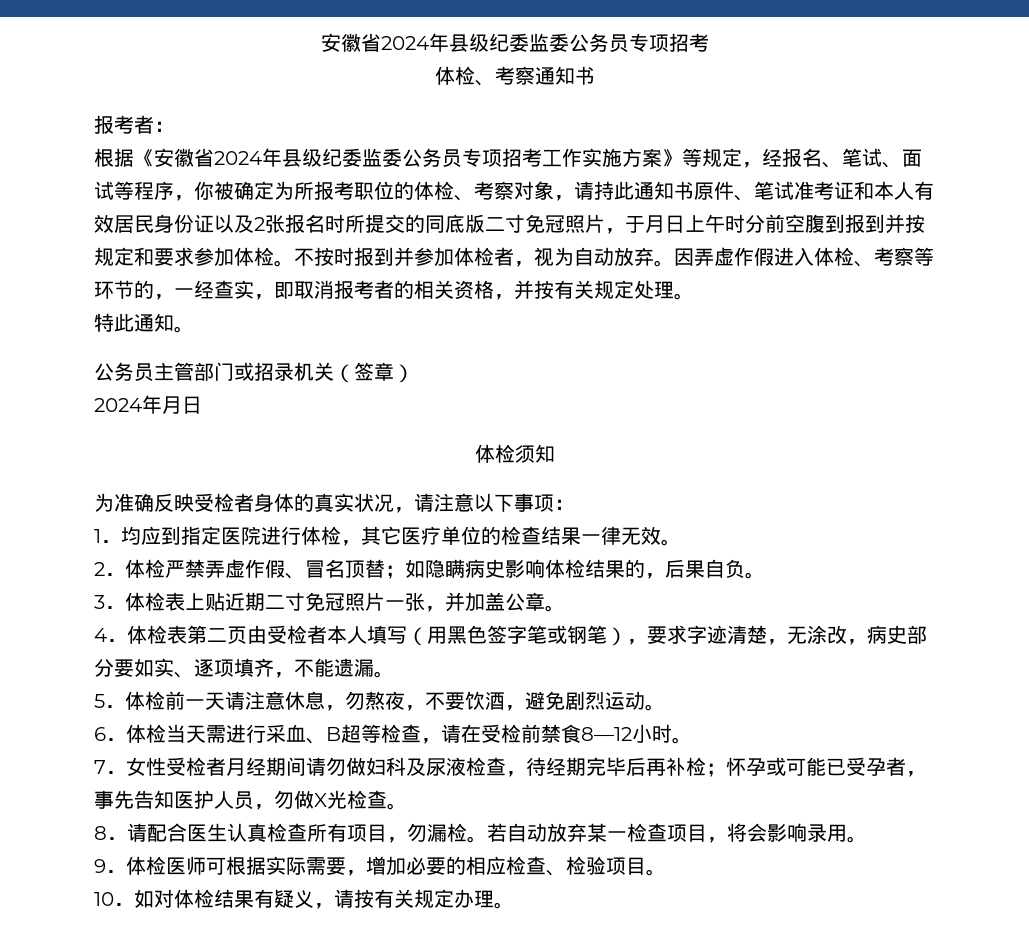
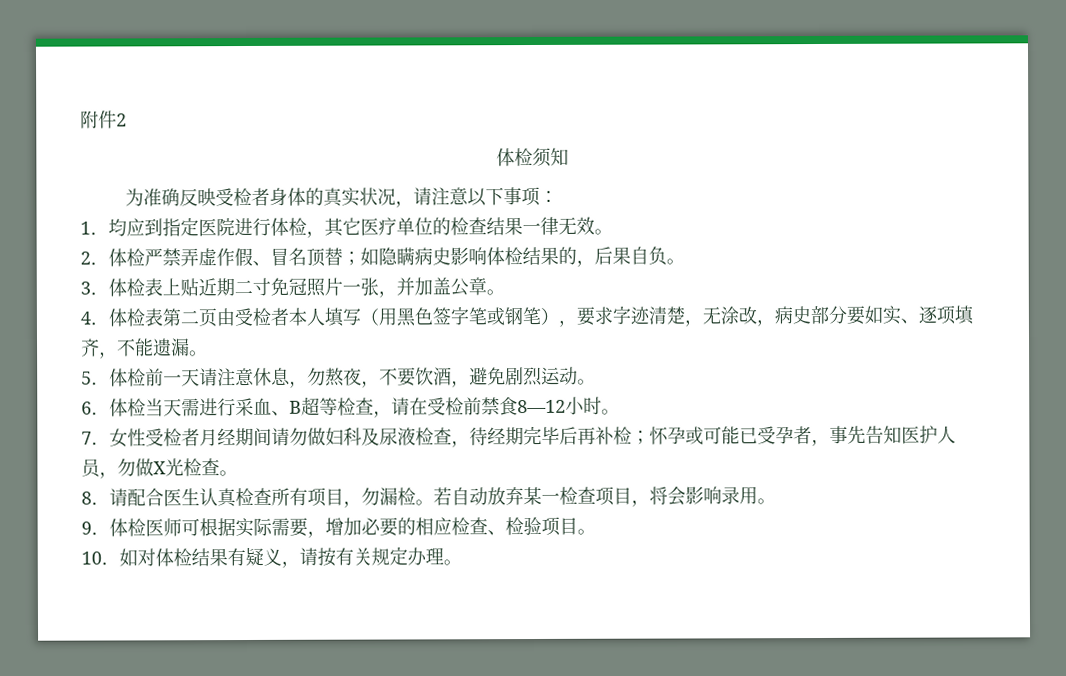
[320,33,709,53] [434,66,595,86] [94,115,174,134] [94,148,922,168] [94,181,934,201] [94,214,925,234] [94,247,934,267] [94,280,694,300] [94,313,194,333] [94,362,414,383] [94,395,202,414] 安徽省2024年县级纪委监委公务员专项招考 // 体检、考察通知书 // 报考者： // 根据《安徽省2024年县级纪委监委公务员专项招考工作实施方案》等规定，经报名、笔试、面试等程序，你被确定为所报考职位的体检、考察对象，请持此通知书原件、笔试准考证和本人有效居民身份证以及2张报名时所提交的同底版二寸免冠照片，于月日上午时分前空腹到报到并按规定和要求参加体检。不按时报到并参加体检者，视为自动放弃。因弄虚作假进入体检、考察等环节的，一经查实，即取消报考者的相关资格，并按有关规定处理。 // 特此通知。 // 公务员主管部门或招录机关（签章） // 2024年月日 -> [80,110,127,129] 附件2

